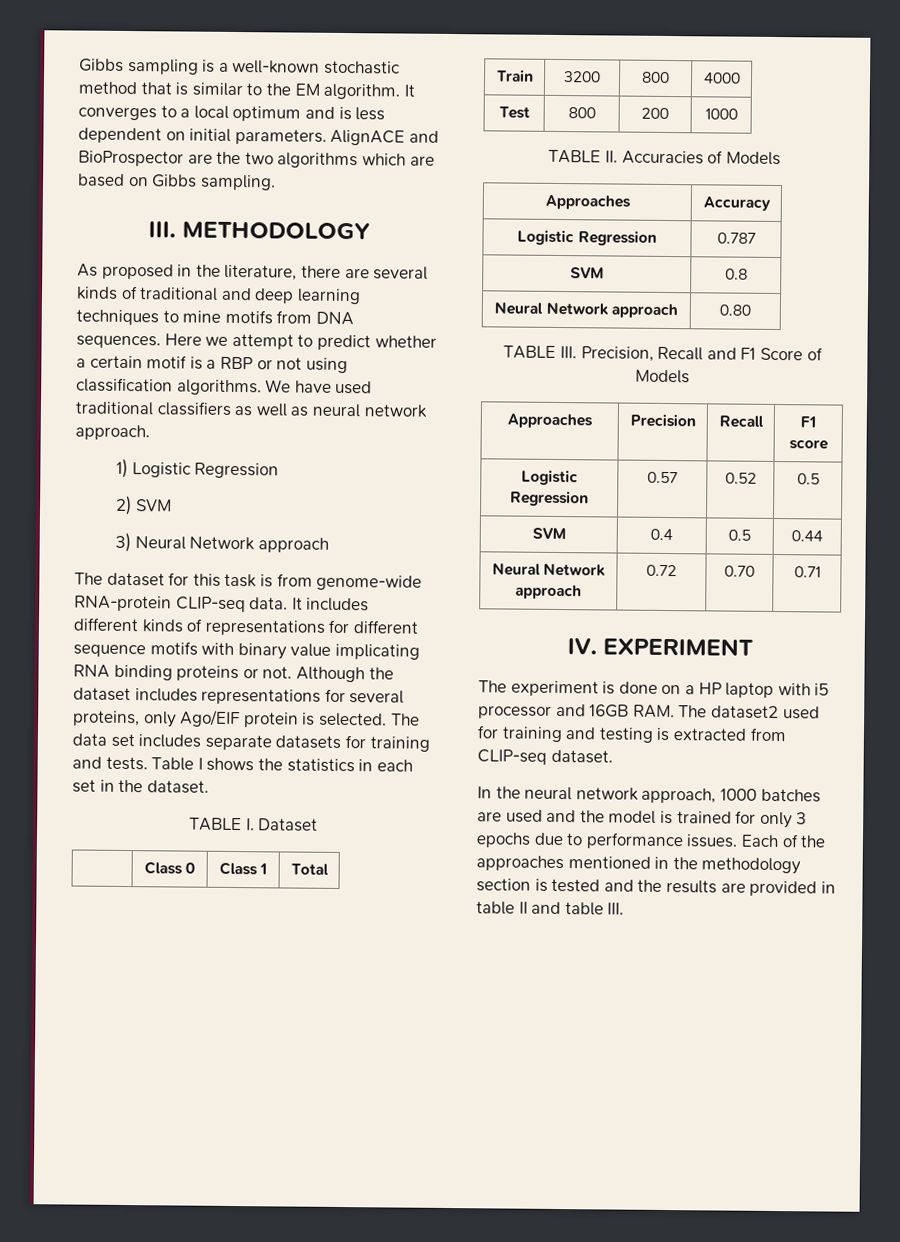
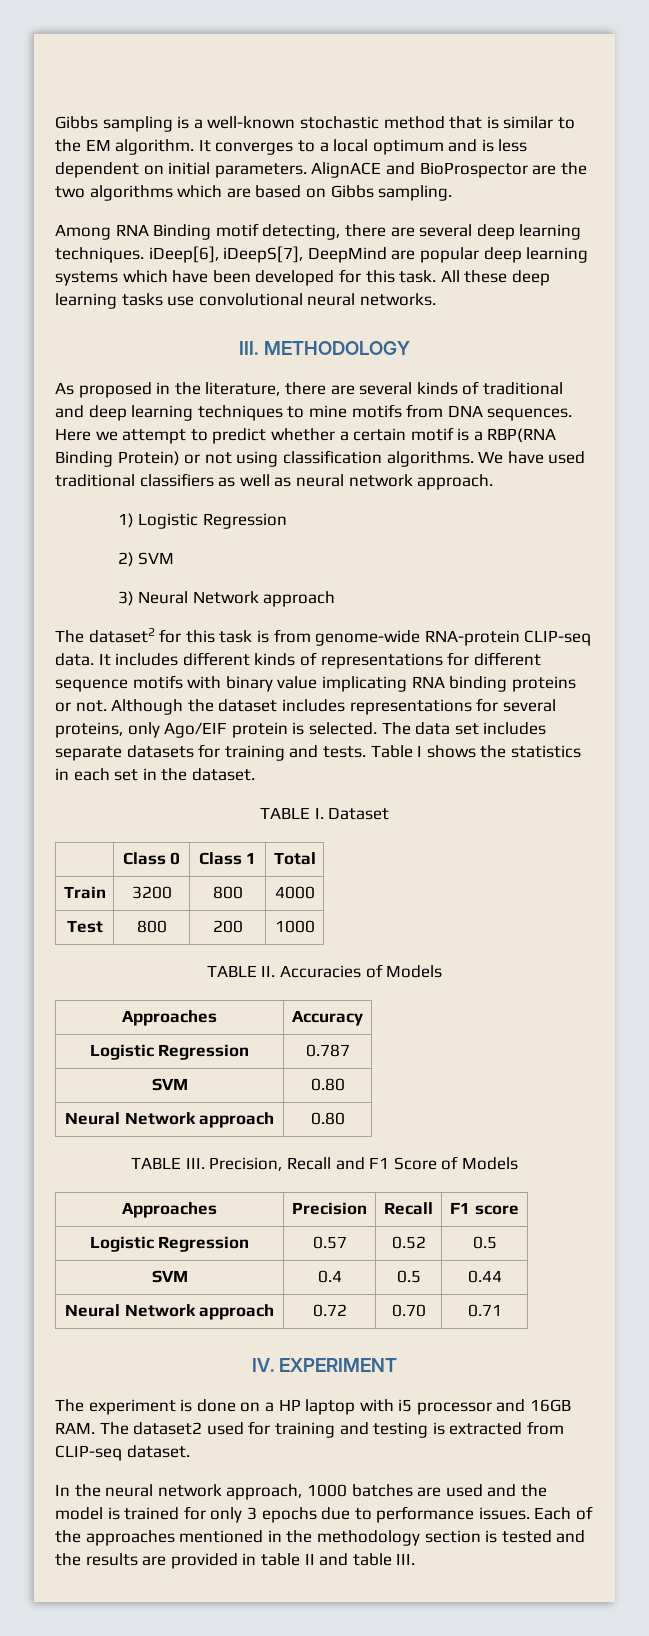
(276, 182) none -> [55,223,582,240] [55,246,589,263] [55,269,550,286] [55,293,436,309] // Among RNA Binding motif detecting, there are several deep learning techniques. iDeep[6], iDeepS[7], DeepMind are popular deep learning systems which have been developed for this task. All these deep learning tasks use convolutional neural networks.
[219,356,253,370] RBP -> [487,428,557,443] [55,451,180,467] RBP(RNA Binding Protein)
[106,572,165,587] dataset -> [88,628,155,643] dataset2
[724,268,748,280] 0.8 -> [310,1078,345,1091] 0.80

